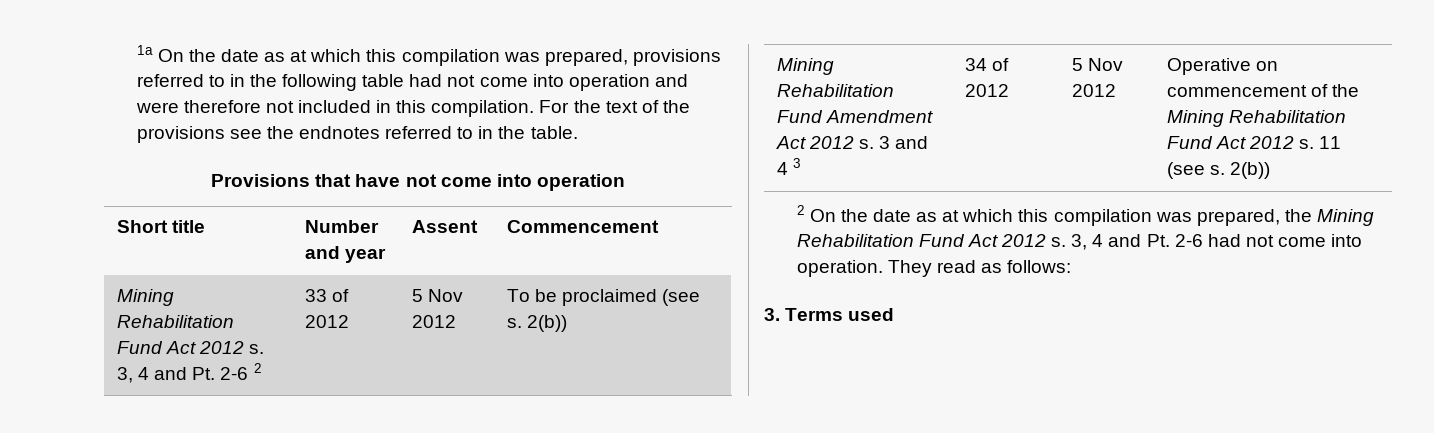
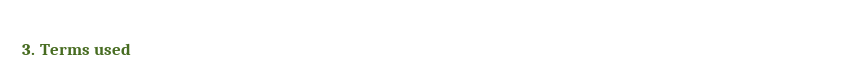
[136,45,721,66] [136,74,688,91] [135,100,690,117] [136,126,578,143] [211,174,625,191] [116,220,206,233] [304,220,379,233] [304,246,387,263] [411,220,478,233] [506,220,659,233] [116,289,174,306] [116,315,234,328] [116,341,265,354] [116,363,262,383] [304,289,350,302] [304,315,349,328] [411,289,464,302] [411,315,456,328] [506,289,701,306] [506,315,568,332] [776,58,834,75] [776,84,894,97] [776,110,934,123] [775,136,929,149] [776,158,802,175] [964,58,1010,71] [964,84,1009,97] [1071,58,1124,71] [1071,84,1116,97] [1166,58,1279,75] [1166,84,1360,97] [1166,110,1347,127] [1166,136,1342,149] [1166,162,1271,179] [796,205,1375,226] [796,234,1363,250] [796,260,1072,277] 1a On the date as at which this compilation was prepared, provisions referred to in the following table had not come into operation and were therefore not included in this compilation. For the text of the provisions see the endnotes referred to in the table. // Provisions that have not come into operation // Short title | Number and year | Assent | Commencement // Mining Rehabilitation Fund Act 2012 s. 3, 4 and Pt. 2-6 2 | 33 of 2012 | 5 Nov 2012 | To be proclaimed (see s. 2(b)) // Mining Rehabilitation Fund Amendment Act 2012 s. 3 and 4 3 | 34 of 2012 | 5 Nov 2012 | Operative on commencement of the Mining Rehabilitation Fund Act 2012 s. 11 (see s. 2(b)) // 2 On the date as at which this compilation was prepared, the Mining Rehabilitation Fund Act 2012 s. 3, 4 and Pt. 2-6 had not come into operation. They read as follows: // -> (22, 49) none

